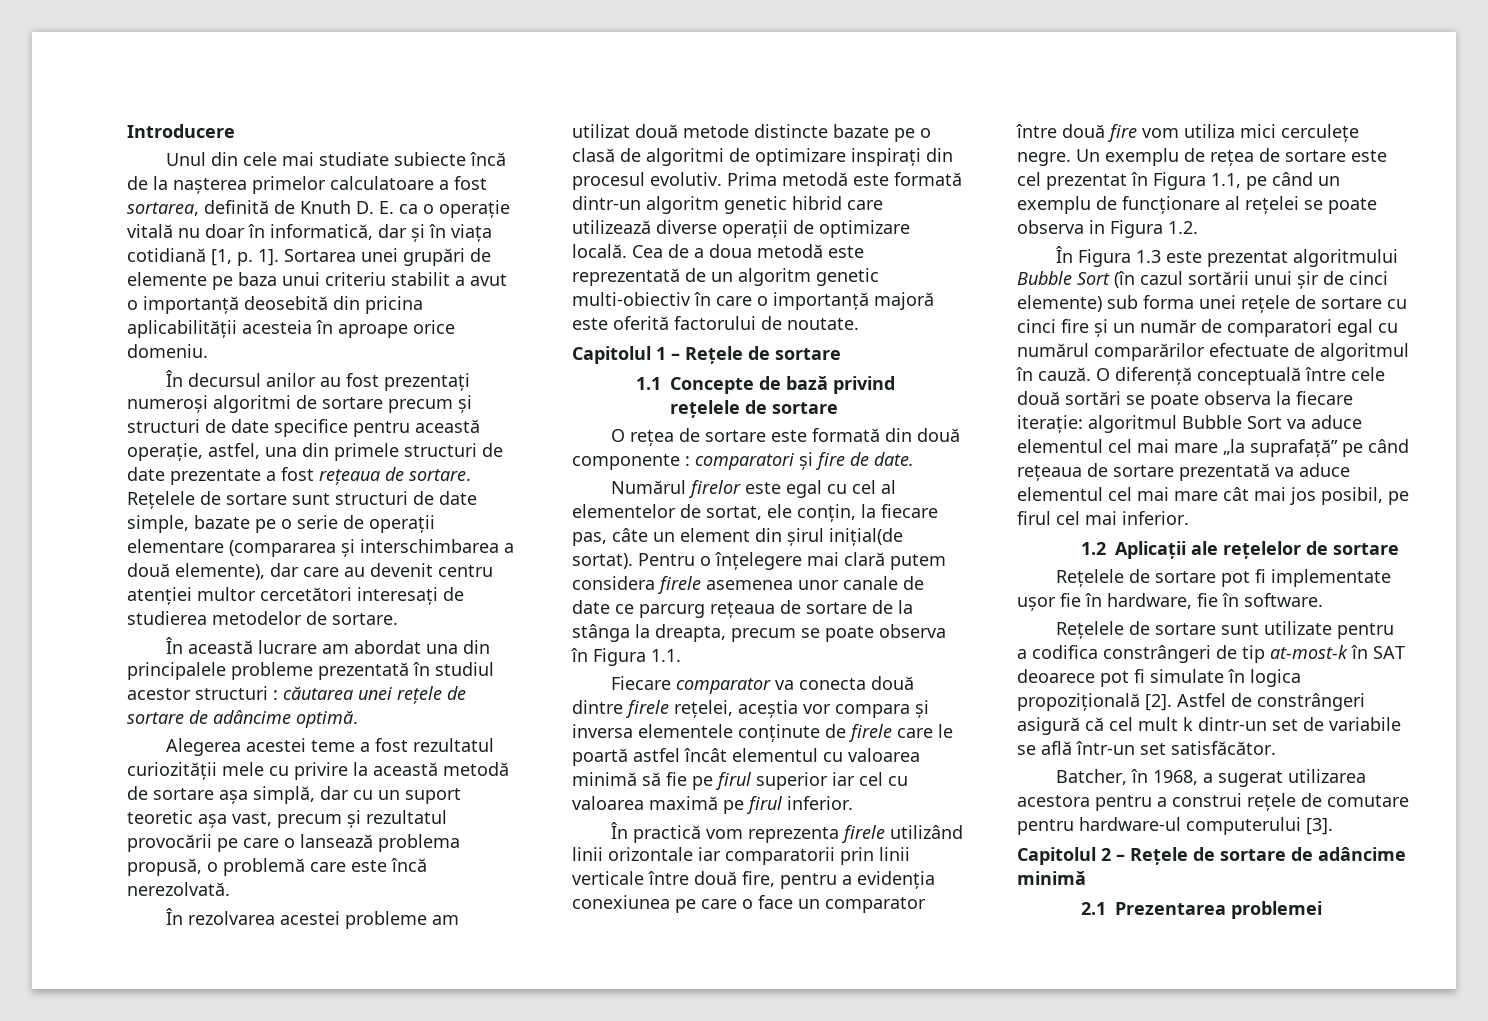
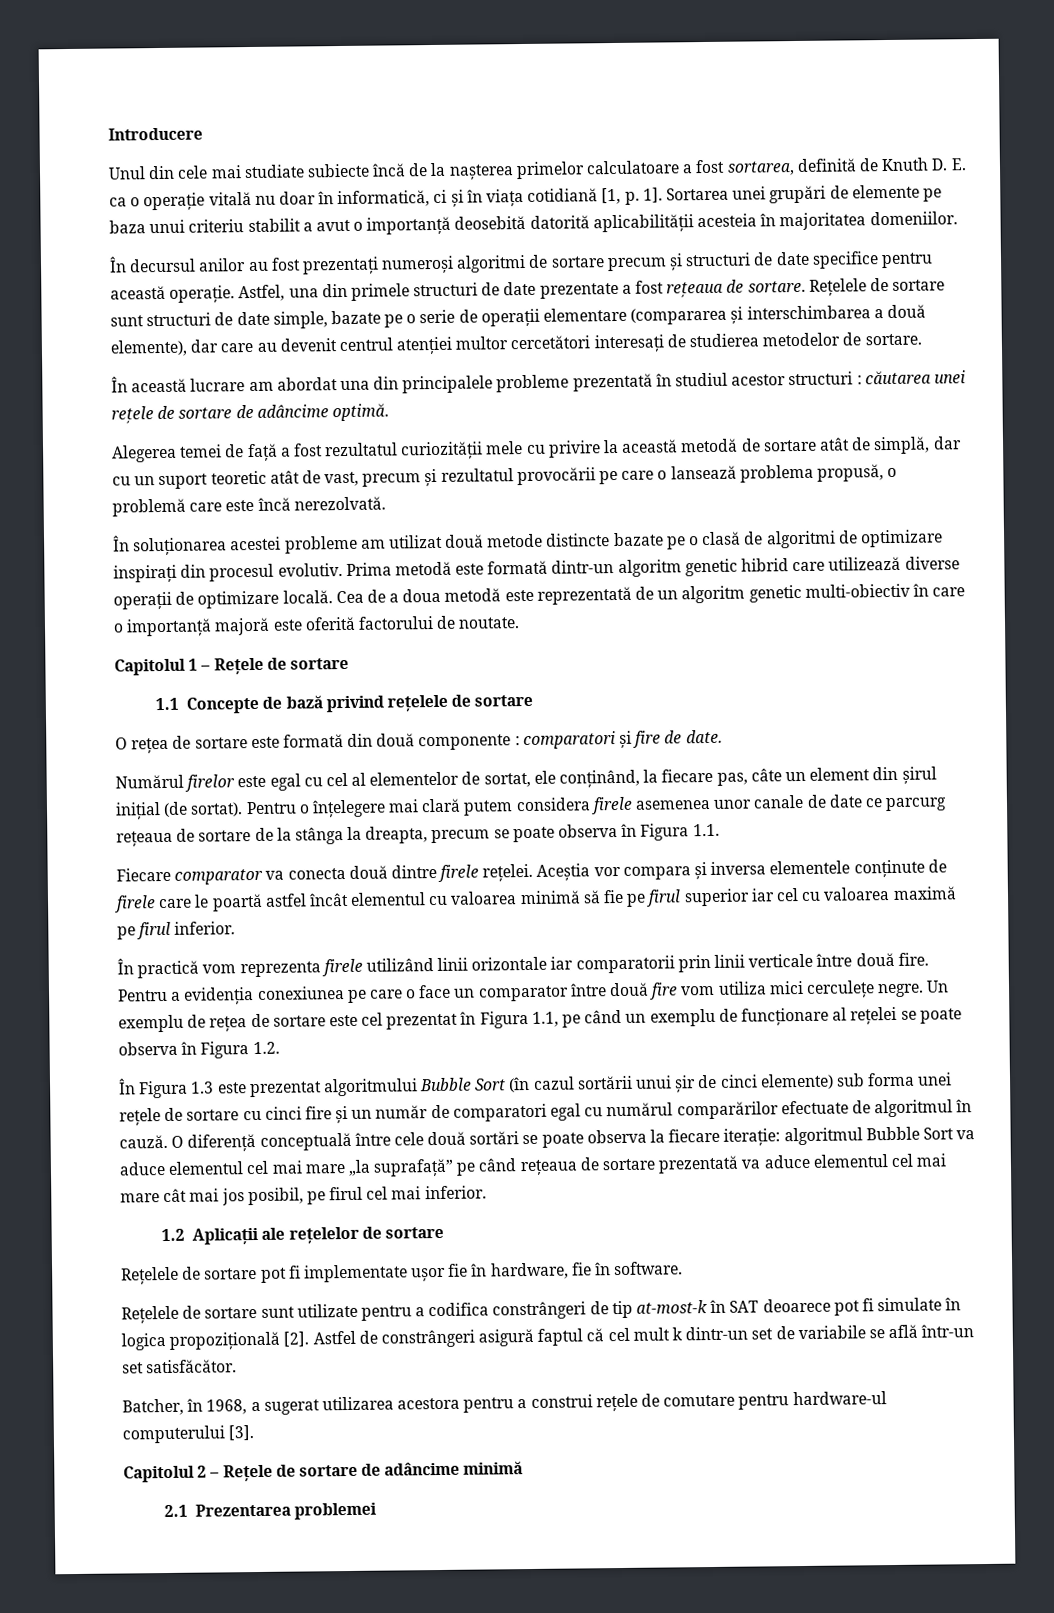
[378,224,407,238] dar -> [433,189,448,203] ci
[333,296,423,314] din pricina -> [529,215,590,229] datorită
[338,320,455,338] [127,344,208,358] aproape orice domeniu. -> [779,211,958,231] majoritatea domeniilor.
[127,443,260,461] operație, astfel, -> [169,284,286,303] operație. Astfel,
[438,565,493,577] centru -> [338,337,393,352] centrul
[246,738,356,752] acestei teme -> [180,443,278,462] temei de față
[219,790,248,804] așa -> [818,437,872,451] atât de
[198,814,227,828] așa -> [269,470,321,484] atât de
[188,911,276,925] rezolvarea -> [133,537,228,556] soluționarea
[797,504,856,522] conțin, -> [559,769,641,788] conținând,
[829,528,903,546] inițial(de -> [115,801,189,820] inițial (de
[674,700,798,718] rețelei, aceștia -> [482,863,591,882] rețelei. Aceștia
[742,871,837,889] fire, pentru -> [897,952,929,966] [117,988,168,1002] fire. Pentru
[1089,220,1105,234] in -> [181,1041,198,1055] în
(1080, 726) none -> [537,1328,584,1346] faptul

